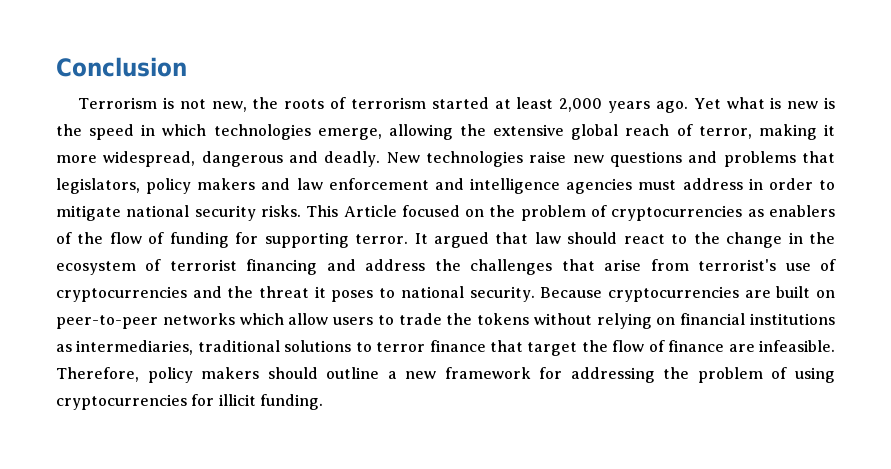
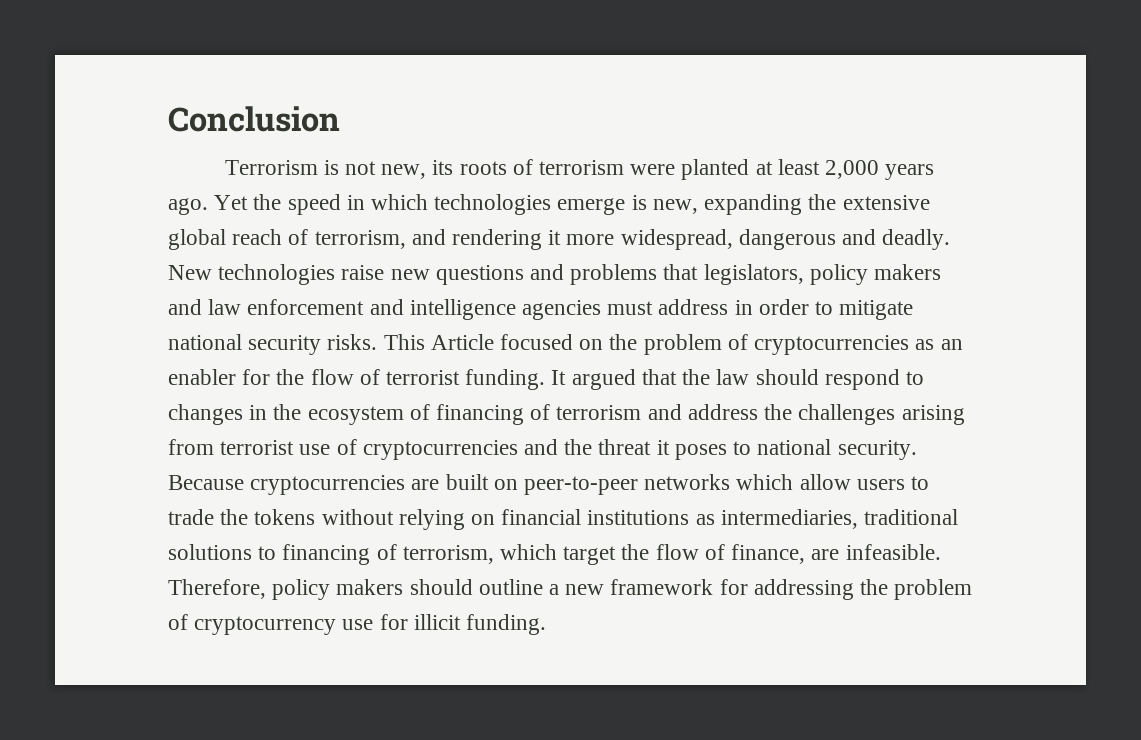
[252,97,279,109] the -> [432,160,454,175] its
[431,97,489,109] started -> [630,159,750,180] were planted
[726,97,835,109] what is new is -> (249, 202) none
[317,124,453,140] emerge, allowing -> [557,194,803,215] emerge is new, expanding
[698,124,817,140] terror, making -> [314,229,543,250] terrorism, and rendering
[769,205,835,217] [56,232,409,248] enablers of the flow of funding for supporting terror. -> [940,339,963,350] [168,369,546,390] an enabler for the flow of terrorist funding.
(529, 238) none -> [682,369,711,385] the
[623,232,783,248] react to the change -> [824,369,924,390] [168,404,243,425] respond to changes
[169,259,318,275] terrorist financing -> [436,404,642,425] financing of terrorism
[561,259,777,271] that arise from terrorist's -> [901,405,965,425] [168,439,295,455] arising from terrorist
[376,340,523,352] terror finance that -> [282,544,558,565] financing of terrorism, which
[668,340,725,352] finance -> [731,544,806,564] finance,
[795,367,836,383] [56,394,187,410] using cryptocurrencies -> [194,616,374,635] cryptocurrency use

